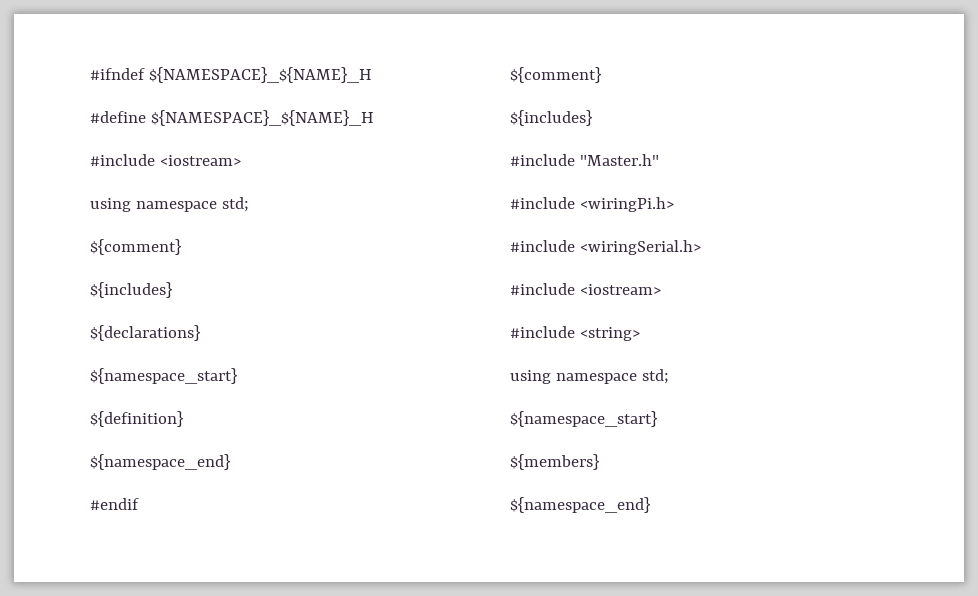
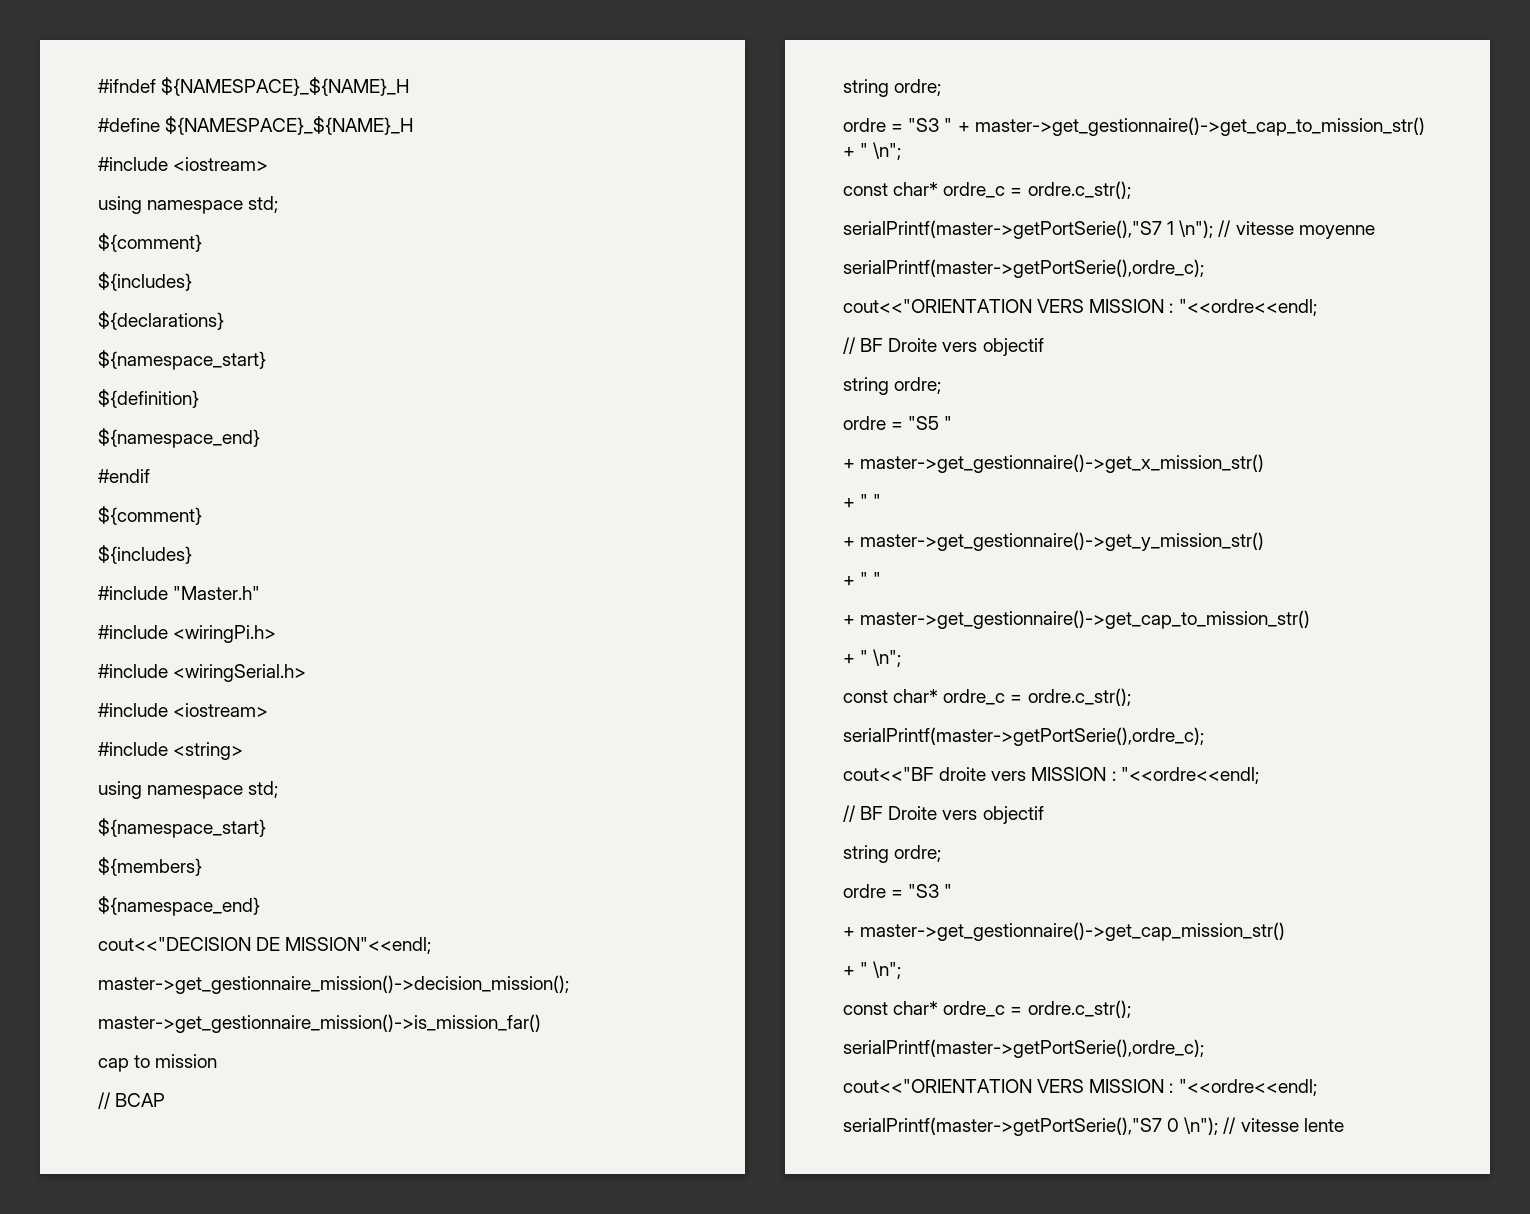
(650, 505) none -> [98,937,432,954] [98,975,569,994] [98,1014,541,1033] [98,1054,218,1072] [98,1092,166,1109] [843,79,942,97] [843,117,1425,136] [843,142,902,160] [843,181,1131,199] [843,220,1375,239] [843,259,1204,278] [843,299,1317,316] [843,337,1044,356] [843,377,942,395] [843,416,953,430] [843,454,1265,473] [843,494,882,508] [843,532,1265,551] [843,572,882,586] [843,610,1311,629] [843,649,902,667] [843,688,1131,706] [843,727,1204,746] [843,767,1259,784] [843,805,1044,824] [843,845,942,863] [843,884,953,898] [843,922,1286,941] [843,961,902,979] [843,1000,1131,1018] [843,1039,1204,1058] [843,1079,1317,1096] [843,1117,1344,1136] // cout<<"DECISION DE MISSION"<<endl; // master->get_gestionnaire_mission()->decision_mission(); // master->get_gestionnaire_mission()->is_mission_far() // cap to mission // // BCAP // string ordre; // ordre = "S3 " + master->get_gestionnaire()->get_cap_to_mission_str() + " \n"; // const char* ordre_c = ordre.c_str(); // serialPrintf(master->getPortSerie(),"S7 1 \n"); // vitesse moyenne // serialPrintf(master->getPortSerie(),ordre_c); // cout<<"ORIENTATION VERS MISSION : "<<ordre<<endl; // // BF Droite vers objectif // string ordre; // ordre = "S5 " // + master->get_gestionnaire()->get_x_mission_str() // + " " // + master->get_gestionnaire()->get_y_mission_str() // + " " // + master->get_gestionnaire()->get_cap_to_mission_str() // + " \n"; // const char* ordre_c = ordre.c_str(); // serialPrintf(master->getPortSerie(),ordre_c); // cout<<"BF droite vers MISSION : "<<ordre<<endl; // // BF Droite vers objectif // string ordre; // ordre = "S3 " // + master->get_gestionnaire()->get_cap_mission_str() // + " \n"; // const char* ordre_c = ordre.c_str(); // serialPrintf(master->getPortSerie(),ordre_c); // cout<<"ORIENTATION VERS MISSION : "<<ordre<<endl; // serialPrintf(master->getPortSerie(),"S7 0 \n"); // vitesse lente

